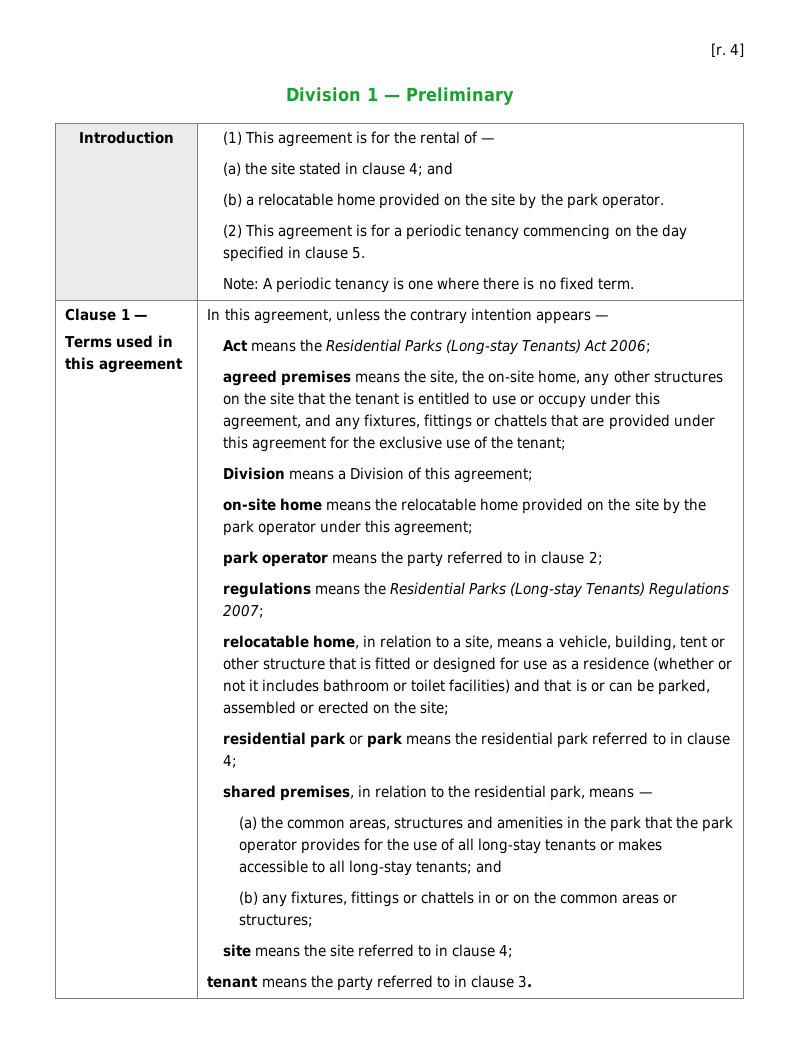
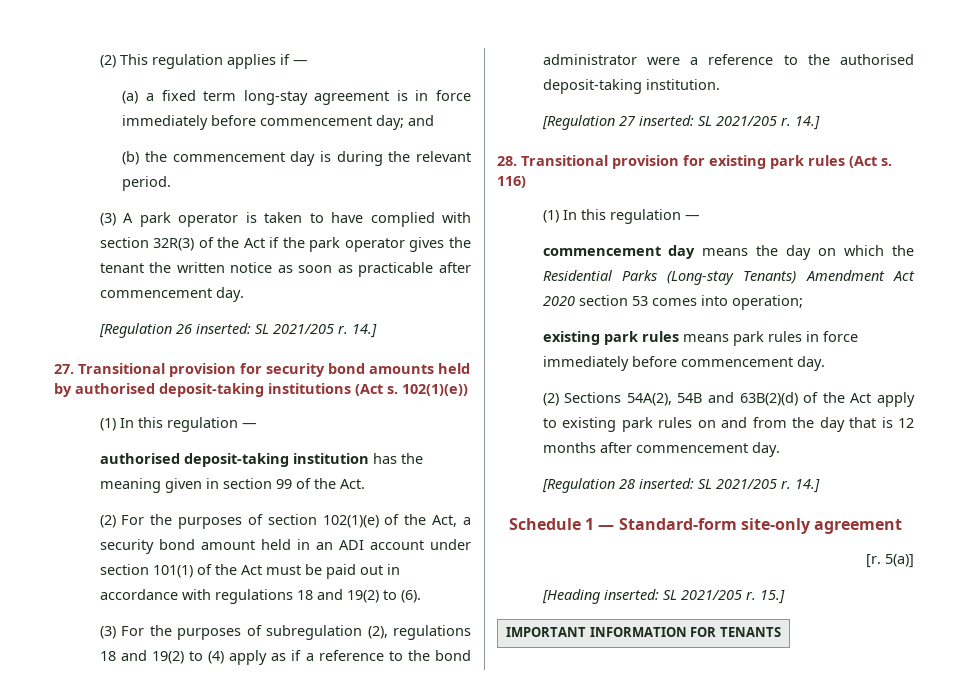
[710,43,744,57] [285,87,514,105] [79,131,174,144] [223,131,496,147] [223,162,454,176] [223,193,664,209] [223,224,687,240] [223,246,366,262] [223,277,634,293] [65,308,148,321] [65,335,173,348] [65,357,183,373] [207,308,609,324] [223,339,652,355] [223,370,723,386] [223,392,660,408] [223,414,715,430] [223,436,567,452] [223,467,534,483] [223,498,706,514] [223,520,474,536] [223,551,603,567] [223,582,730,598] [223,604,265,618] [223,635,725,651] [223,657,732,673] [223,679,710,695] [223,701,450,715] [223,732,730,748] [223,755,238,768] [223,785,653,801] [238,816,734,832] [238,838,663,854] [238,860,502,876] [238,891,678,907] [238,914,313,927] [223,944,514,958] [207,975,532,991] [r. 4] // Division 1 — Preliminary // Introduction | (1) This agreement is for the rental of — // (a) the site stated in clause 4; and // (b) a relocatable home provided on the site by the park operator. // (2) This agreement is for a periodic tenancy commencing on the day specified in clause 5. // Note: A periodic tenancy is one where there is no fixed term. // Clause 1 — // Terms used in this agreement | In this agreement, unless the contrary intention appears — // Act means the Residential Parks (Long-stay Tenants) Act 2006; // agreed premises means the site, the on-site home, any other structures on the site that the tenant is entitled to use or occupy under this agreement, and any fixtures, fittings or chattels that are provided under this agreement for the exclusive use of the tenant; // Division means a Division of this agreement; // on-site home means the relocatable home provided on the site by the park operator under this agreement; // park operator means the party referred to in clause 2; // regulations means the Residential Parks (Long-stay Tenants) Regulations 2007; // relocatable home, in relation to a site, means a vehicle, building, tent or other structure that is fitted or designed for use as a residence (whether or not it includes bathroom or toilet facilities) and that is or can be parked, assembled or erected on the site; // residential park or park means the residential park referred to in clause 4; // shared premises, in relation to the residential park, means — // (a) the common areas, structures and amenities in the park that the park operator provides for the use of all long-stay tenants or makes accessible to all long-stay tenants; and // (b) any fixtures, fittings or chattels in or on the common areas or structures; // site means the site referred to in clause 4; // tenant means the party referred to in clause 3. -> [99,54,308,69] [122,90,471,105] [122,115,435,130] [122,151,471,166] [122,176,172,191] [99,212,471,227] [99,237,472,252] [99,262,471,277] [99,287,244,302] [98,323,377,338] [54,363,470,377] [54,383,468,397] [99,417,257,432] [99,453,423,467] [99,478,365,493] [99,514,472,529] [99,539,471,554] [99,564,400,579] [99,589,421,604] [99,625,471,640] [99,650,471,665] [542,54,914,65] [542,79,720,94] [541,115,820,130] [497,155,892,169] [497,176,526,188] [542,209,700,224] [542,245,914,260] [542,270,915,285] [542,295,803,310] [542,331,858,346] [542,356,825,371] [542,392,916,407] [542,417,914,432] [542,442,780,457] [541,478,820,493] [508,518,903,534] [866,554,914,568] [541,589,785,604] [506,627,781,637] (2) This regulation applies if — // (a) a fixed term long-stay agreement is in force immediately before commencement day; and // (b) the commencement day is during the relevant period. // (3) A park operator is taken to have complied with section 32R(3) of the Act if the park operator gives the tenant the written notice as soon as practicable after commencement day. // [Regulation 26 inserted: SL 2021/205 r. 14.] // 27. Transitional provision for security bond amounts held by authorised deposit-taking institutions (Act s. 102(1)(e)) // (1) In this regulation — // authorised deposit-taking institution has the meaning given in section 99 of the Act. // (2) For the purposes of section 102(1)(e) of the Act, a security bond amount held in an ADI account under section 101(1) of the Act must be paid out in accordance with regulations 18 and 19(2) to (6). // (3) For the purposes of subregulation (2), regulations 18 and 19(2) to (4) apply as if a reference to the bond administrator were a reference to the authorised deposit-taking institution. // [Regulation 27 inserted: SL 2021/205 r. 14.] // 28. Transitional provision for existing park rules (Act s. 116) // (1) In this regulation — // commencement day means the day on which the Residential Parks (Long-stay Tenants) Amendment Act 2020 section 53 comes into operation; // existing park rules means park rules in force immediately before commencement day. // (2) Sections 54A(2), 54B and 63B(2)(d) of the Act apply to existing park rules on and from the day that is 12 months after commencement day. // [Regulation 28 inserted: SL 2021/205 r. 14.] // Schedule 1 — Standard-form site-only agreement // [r. 5(a)] // [Heading inserted: SL 2021/205 r. 15.] // IMPORTANT INFORMATION FOR TENANTS

